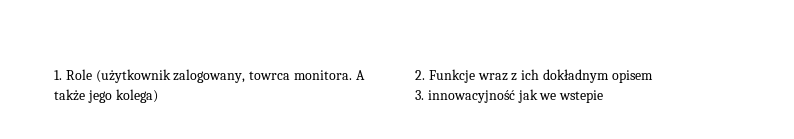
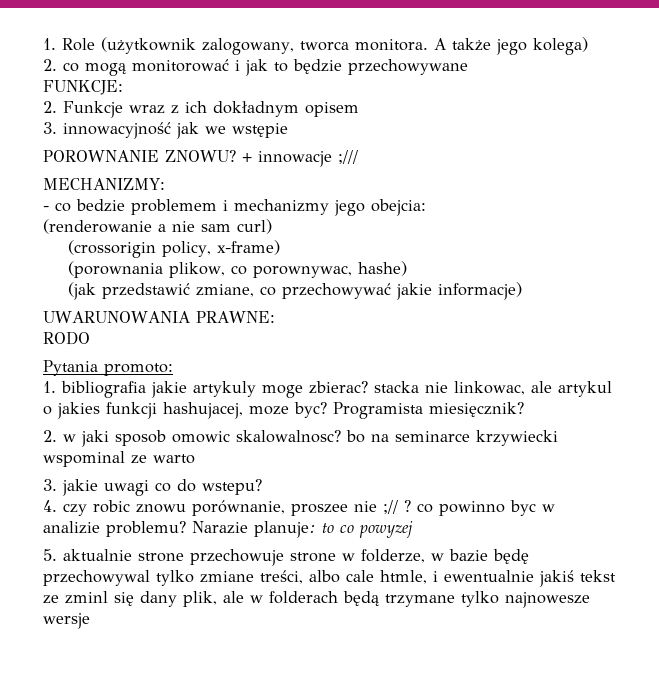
[249,71,291,80] towrca -> [299,41,349,51] tworca
(158, 96) none -> [43,59,468,76] [43,80,123,95] // 2. co mogą monitorować i jak to będzie przechowywane // FUNKCJE:
[559,90,604,103] wstepie -> [232,123,288,138] [43,150,358,167] [43,178,165,190] [43,199,426,216] [43,219,272,234] [68,240,281,258] [68,261,408,278] [68,282,523,300] [43,311,275,323] [43,331,90,345] [43,360,173,376] [43,381,612,398] [43,402,524,419] [43,430,558,447] [43,451,195,467] [43,479,262,496] [43,500,555,516] [43,521,413,538] [43,549,529,566] [43,570,616,587] [43,591,590,608] [43,613,90,629] wstępie // POROWNANIE ZNOWU? + innowacje ;/// // MECHANIZMY: // - co bedzie problemem i mechanizmy jego obejcia: // (renderowanie a nie sam curl) // (crossorigin policy, x-frame) // (porownania plikow, co porownywac, hashe) // (jak przedstawić zmiane, co przechowywać jakie informacje) // UWARUNOWANIA PRAWNE: // RODO // Pytania promoto: // 1. bibliografia jakie artykuly moge zbierac? stacka nie linkowac, ale artykul o jakies funkcji hashujacej, moze byc? Programista miesięcznik? // 2. w jaki sposob omowic skalowalnosc? bo na seminarce krzywiecki wspominal ze warto // 3. jakie uwagi co do wstepu? // 4. czy robic znowu porównanie, proszee nie ;// ? co powinno byc w analizie problemu? Narazie planuje: to co powyzej // 5. aktualnie strone przechowuje strone w folderze, w bazie będę przechowywal tylko zmiane treści, albo cale htmle, i ewentualnie jakiś tekst ze zminl się dany plik, ale w folderach będą trzymane tylko najnowesze wersje

